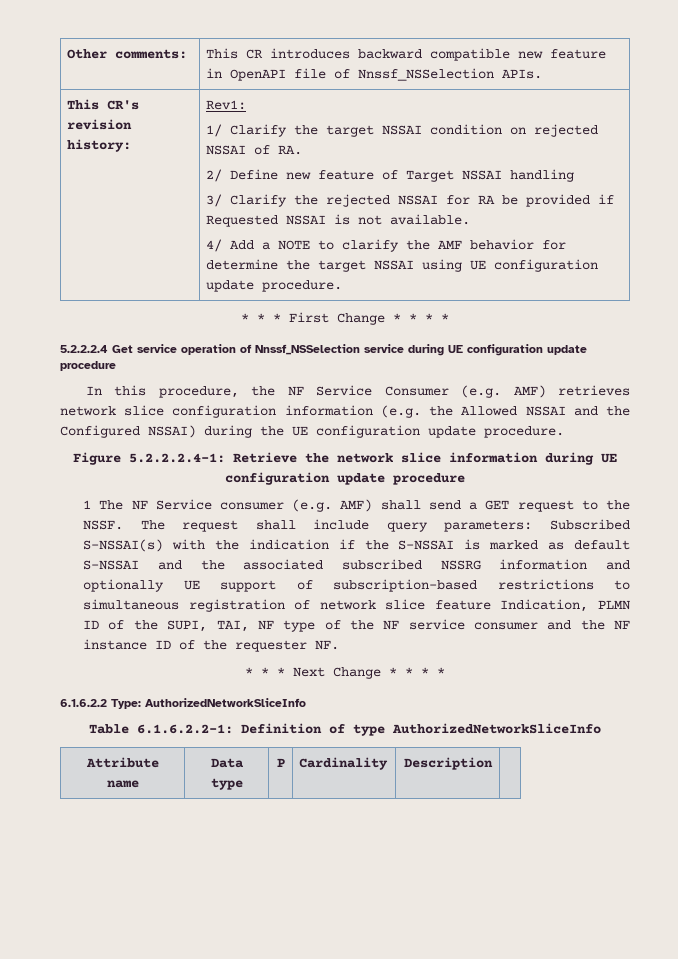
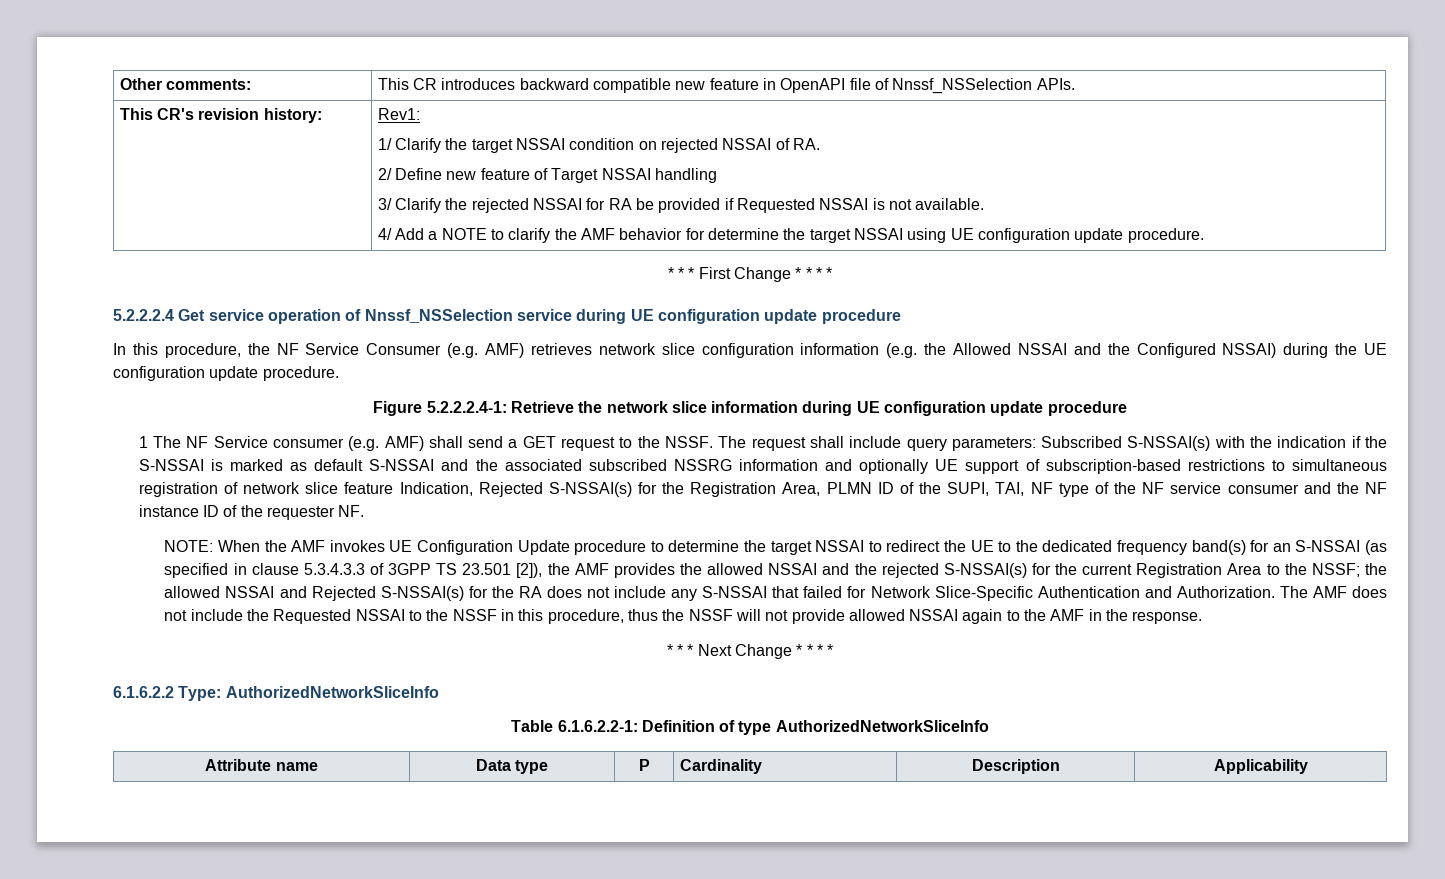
(589, 605) none -> [478,482,821,497] Rejected S-NSSAI(s) for the Registration Area,
(340, 645) none -> [164,540,1388,555] [164,563,1388,578] [164,586,1387,601] [164,609,1203,624] // NOTE: When the AMF invokes UE Configuration Update procedure to determine the target NSSAI to redirect the UE to the dedicated frequency band(s) for an S-NSSAI (as specified in clause 5.3.4.3.3 of 3GPP TS 23.501 [2]), the AMF provides the allowed NSSAI and the rejected S-NSSAI(s) for the current Registration Area to the NSSF; the allowed NSSAI and Rejected S-NSSAI(s) for the RA does not include any S-NSSAI that failed for Network Slice-Specific Authentication and Authorization. The AMF does not include the Requested NSSAI to the NSSF in this procedure, thus the NSSF will not provide allowed NSSAI again to the AMF in the response.
(493, 763) none -> [1213,759,1308,774] Applicability

